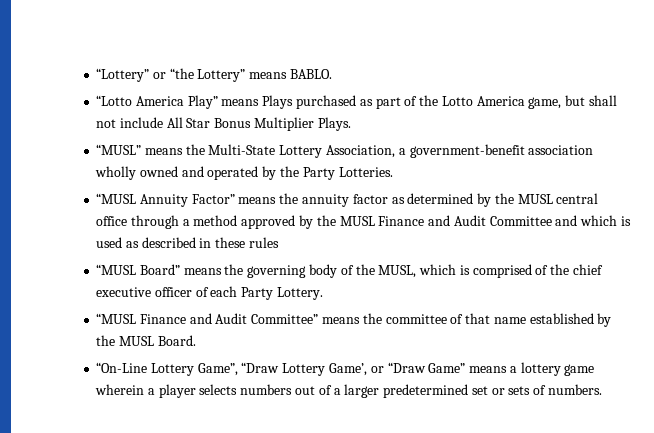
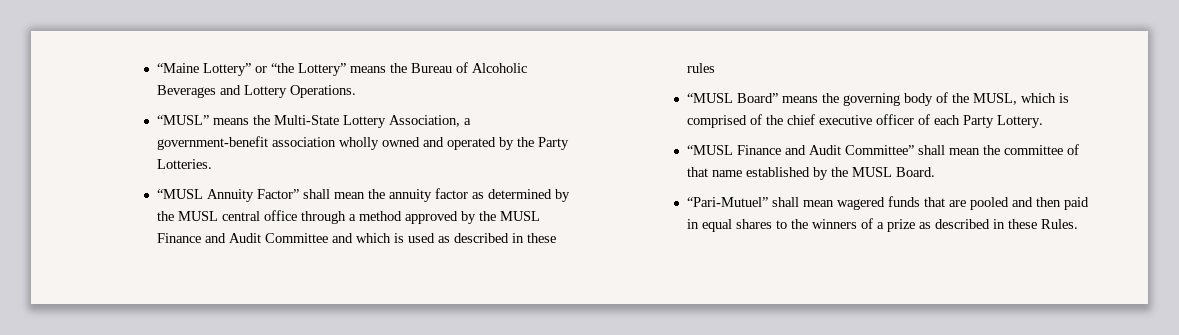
[96,68,150,82] “Lottery” -> [157,63,252,76] “Maine Lottery”
[290,69,333,79] [96,95,618,109] [96,117,351,131] BABLO. // “Lotto America Play” means Plays purchased as part of the Lotto America game, but shall not include All Star Bonus Multiplier Plays. -> [390,62,528,73] [157,85,357,98] the Bureau of Alcoholic Beverages and Lottery Operations.
[238,197,277,204] means -> [303,189,366,199] shall mean
[322,317,361,324] means -> [918,145,981,155] shall mean
[96,362,595,376] [95,384,603,398] “On-Line Lottery Game”, “Draw Lottery Game’, or “Draw Game” means a lottery game wherein a player selects numbers out of a larger predetermined set or sets of numbers. -> [687,196,1090,210] [687,218,1079,232] “Pari-Mutuel” shall mean wagered funds that are pooled and then paid in equal shares to the winners of a prize as described in these Rules.

